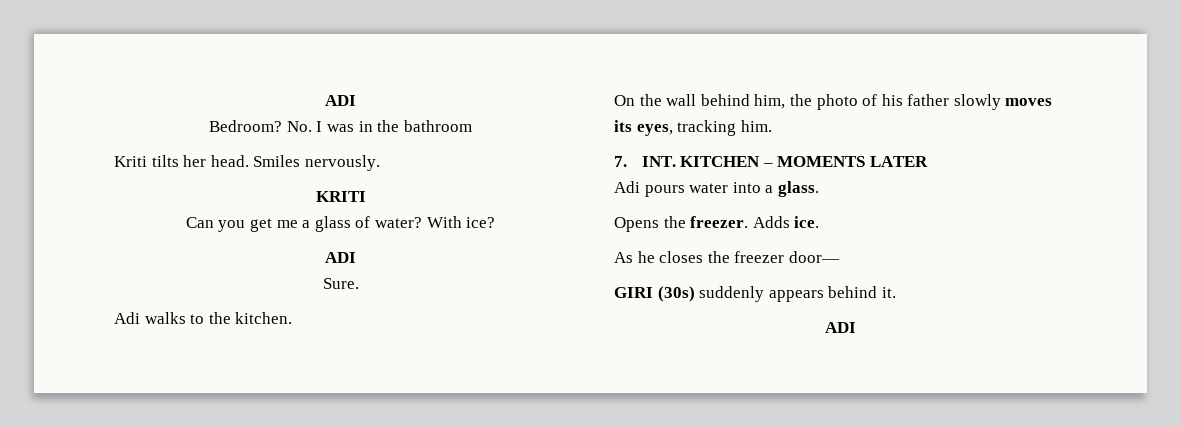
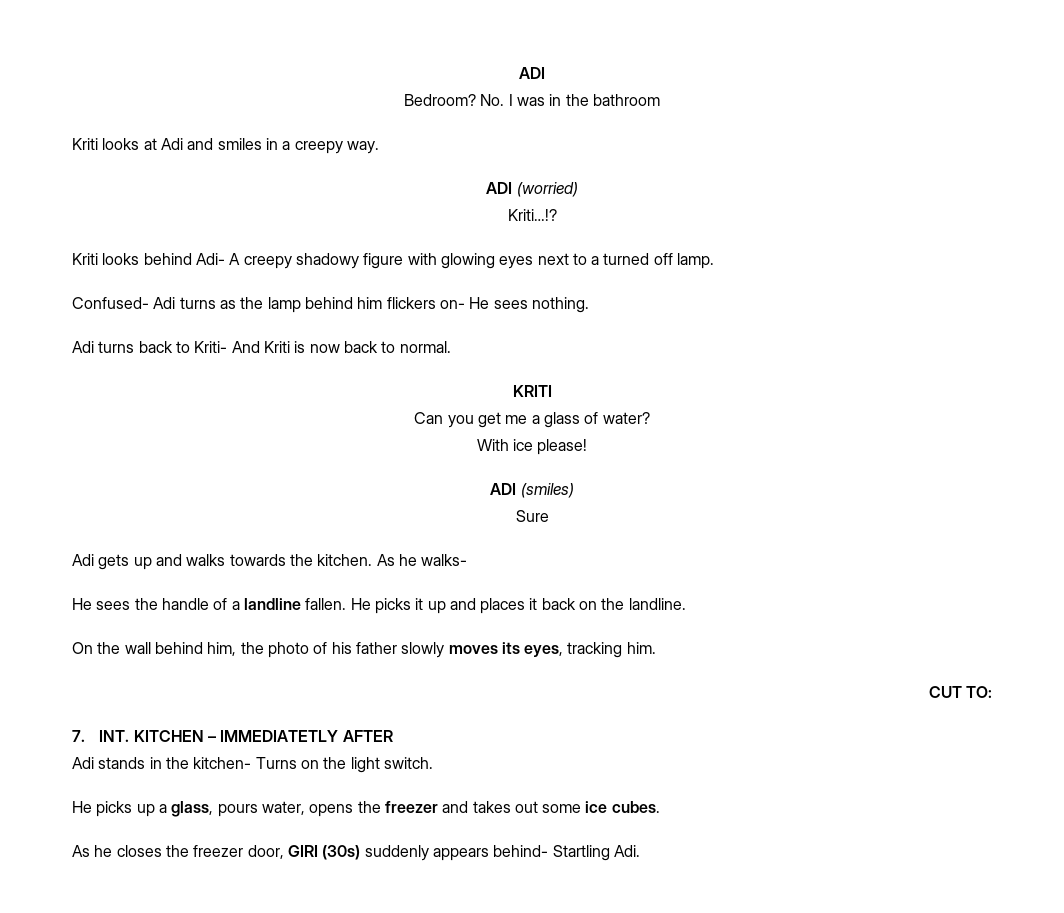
[151,155,380,171] tilts her head. Smiles nervously. -> [102,138,379,154] [486,182,578,197] [507,209,557,221] [72,253,715,269] [72,297,589,313] [72,341,451,353] looks at Adi and smiles in a creepy way. // ADI (worried) // Kriti…!? // Kriti looks behind Adi- A creepy shadowy figure with glowing eyes next to a turned off lamp. // Confused- Adi turns as the lamp behind him flickers on- He sees nothing. // Adi turns back to Kriti- And Kriti is now back to normal.
[426,216,496,228] [325,252,356,263] [322,278,359,289] [114,312,293,324] With ice? // ADI // Sure. // Adi walks to the kitchen. -> [476,439,588,455] [490,483,574,498] [515,510,549,522] [72,554,468,570] [72,598,686,614] // With ice please! // ADI (smiles) // Sure // Adi gets up and walks towards the kitchen. As he walks- // He sees the handle of a landline fallen. He picks it up and places it back on the landline.
(772, 126) none -> [928,686,992,698] // CUT TO:
[777,156,928,167] [614,181,819,197] [614,216,820,232] MOMENTS LATER // Adi pours water into a glass. // Opens the freezer. Adds ice. -> [220,730,393,742] [72,757,433,773] [72,801,660,817] IMMEDIATETLY AFTER // Adi stands in the kitchen- Turns on the light switch. // He picks up a glass, pours water, opens the freezer and takes out some ice cubes.
[788,251,840,263] door— // -> [247,845,284,859] door,
[828,286,896,298] [825,322,856,333] behind it. // ADI -> [493,845,640,861] behind- Startling Adi.

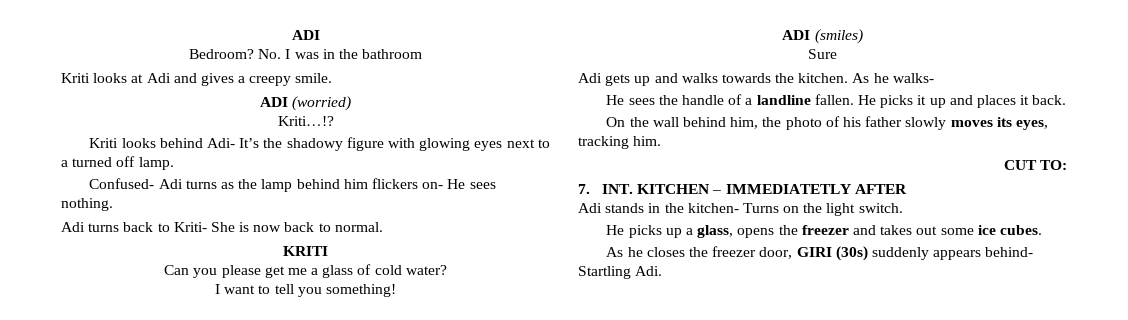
[217,138,278,150] smiles in -> [200,73,234,86] gives
[346,141,379,154] way. -> [295,73,333,83] smile.
[229,253,292,269] A creepy -> [239,138,283,148] It’s the
[231,341,290,353] And Kriti -> [210,222,235,232] She
(474, 421) none -> [221,265,261,278] please
(599, 418) none -> [374,265,402,275] cold
[476,439,588,455] With ice please! -> [215,284,396,297] I want to tell you something!
[541,598,686,610] back on the landline. -> [1032,95,1067,105] back.
[217,801,305,817] pours water, -> (734, 231) none

